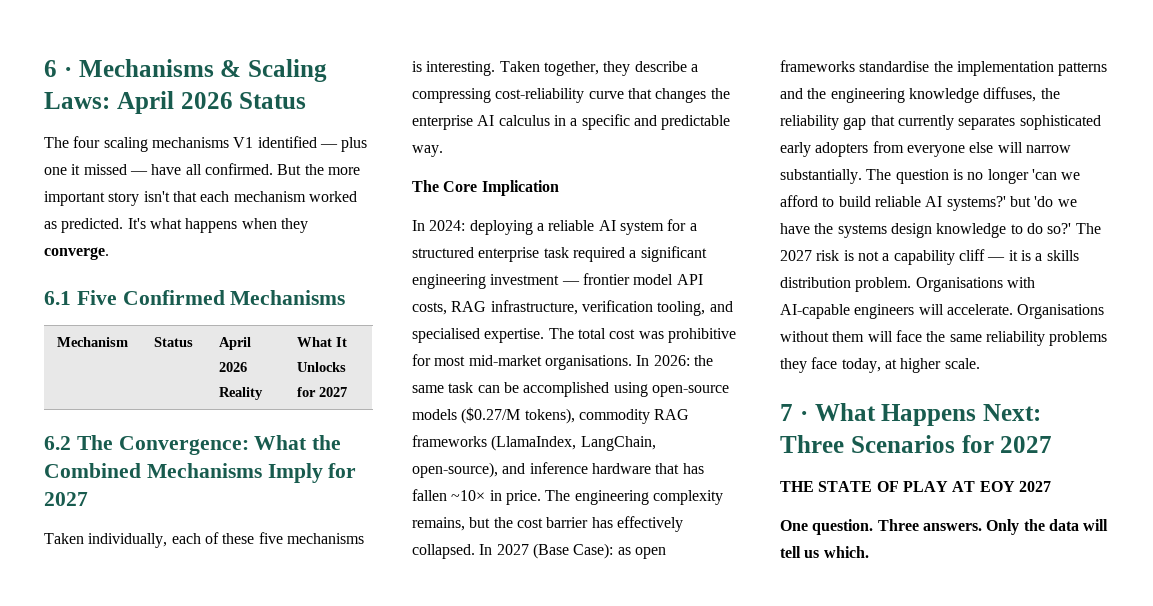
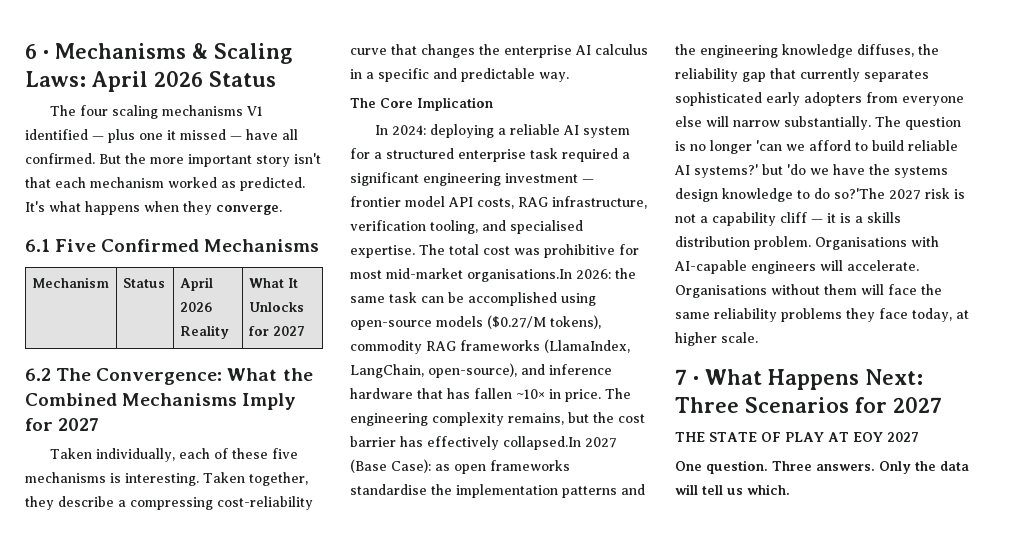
[544,355,650,370] organisations. In -> [467,269,572,282] organisations.In
[412,544,493,559] collapsed. In -> [503,436,581,450] collapsed.In
[1047,223,1101,234] so?' The -> [834,188,885,199] so?'The

